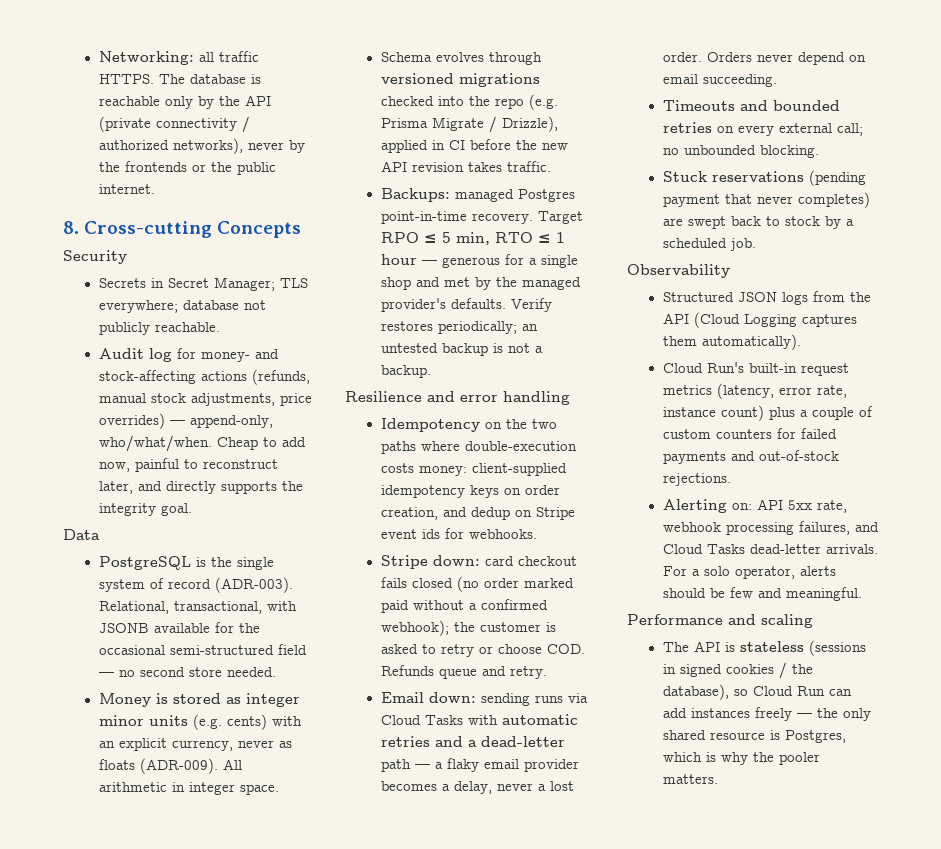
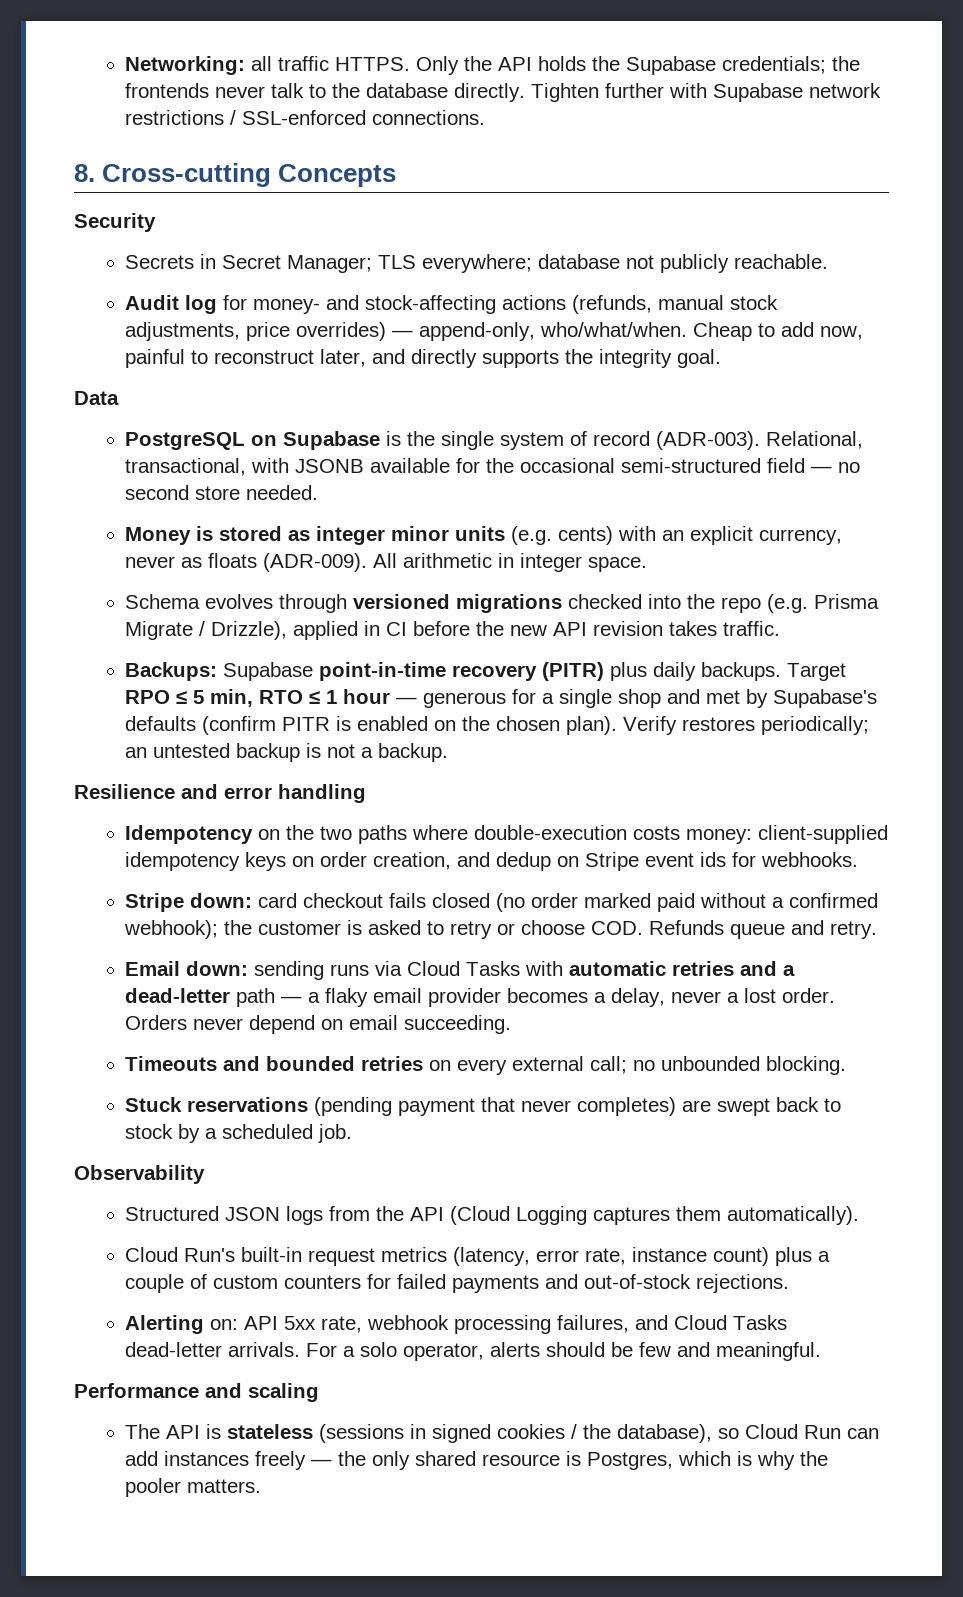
[158,74,261,84] [98,95,271,109] [98,116,250,133] [98,138,305,154] [98,161,276,175] [98,184,155,194] The database is reachable only by the API (private connectivity / authorized networks), never by the frontends or the public internet. -> [416,56,861,75] [125,83,882,102] [125,110,486,125] Only the API holds the Supabase credentials; the frontends never talk to the database directly. Tighten further with Supabase network restrictions / SSL-enforced connections.
(191, 563) none -> [251,431,381,450] on Supabase
[454,189,575,202] [380,211,533,224] managed Postgres point-in-time recovery. -> [223,662,782,681] Supabase point-in-time recovery (PITR) plus daily backups.
[495,277,581,290] [380,298,506,312] the managed provider's defaults. -> [773,689,878,708] [125,716,618,735] Supabase's defaults (confirm PITR is enabled on the chosen plan).

